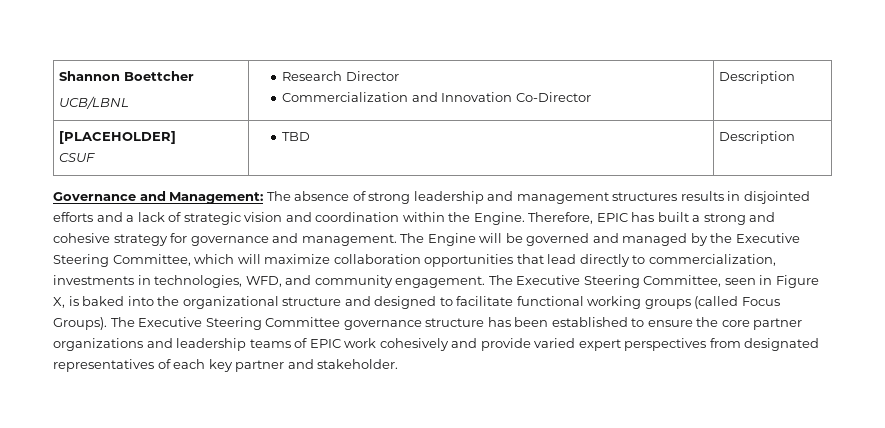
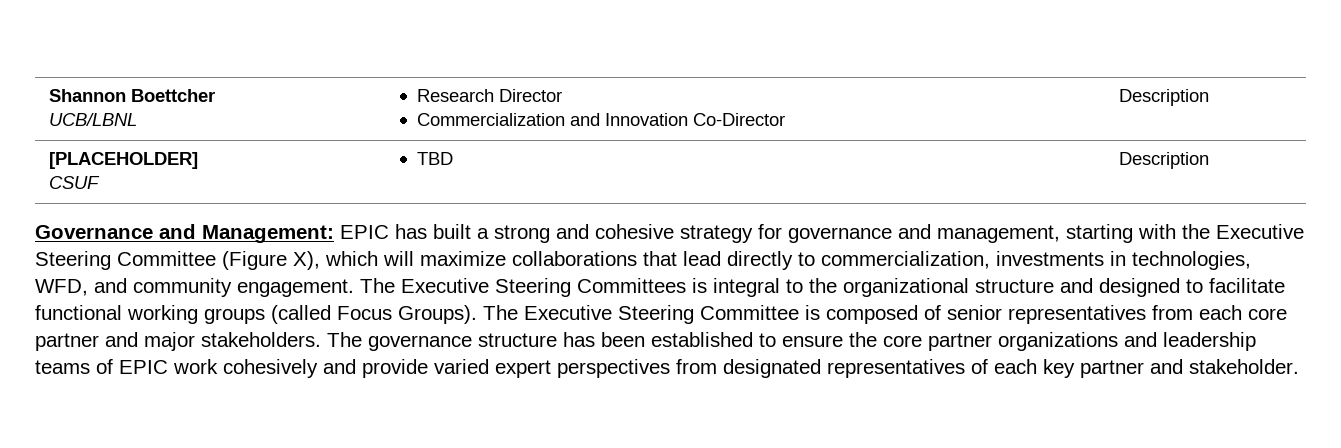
[266,191,810,204] [53,212,594,225] The absence of strong leadership and management structures results in disjointed efforts and a lack of strategic vision and coordination within the Engine. Therefore, -> (334, 234) none
[301,233,800,246] [53,254,191,267] management. The Engine will be governed and managed by the Executive Steering Committee, -> [937,224,1304,243] [35,251,320,270] management, starting with the Executive Steering Committee (Figure X),
[333,254,514,267] collaboration opportunities -> [512,251,637,266] collaborations
[643,275,819,288] [53,296,154,308] Committee, seen in Figure X, is baked into -> [577,278,803,297] Committees is integral to
(341, 322) none -> [805,305,1287,324] [35,332,362,351] is composed of senior representatives from each core partner and major stakeholders. The

